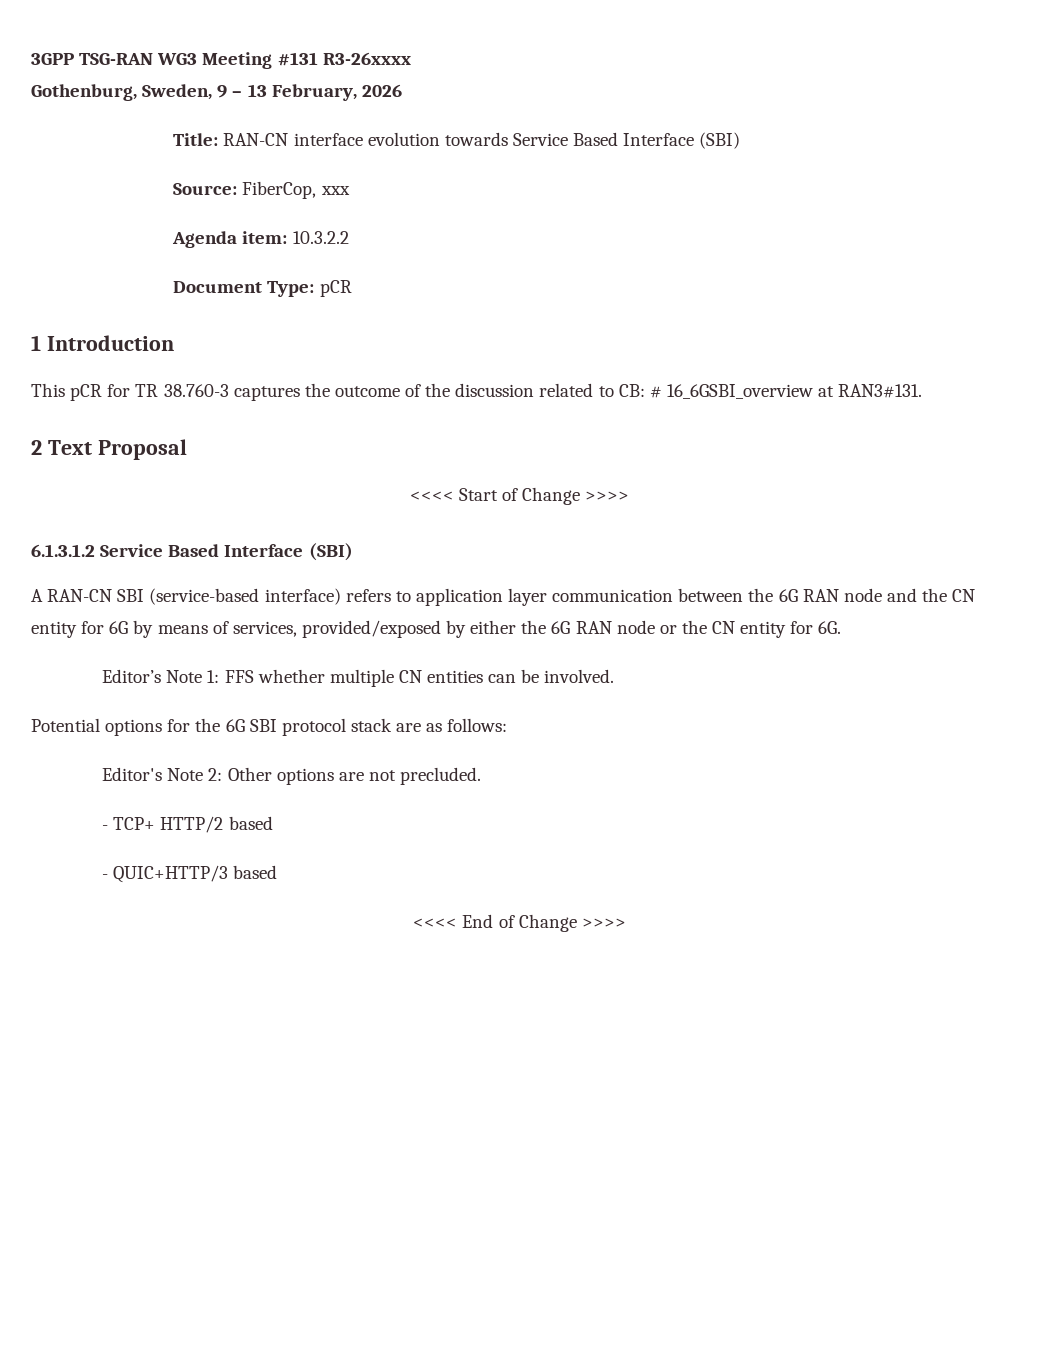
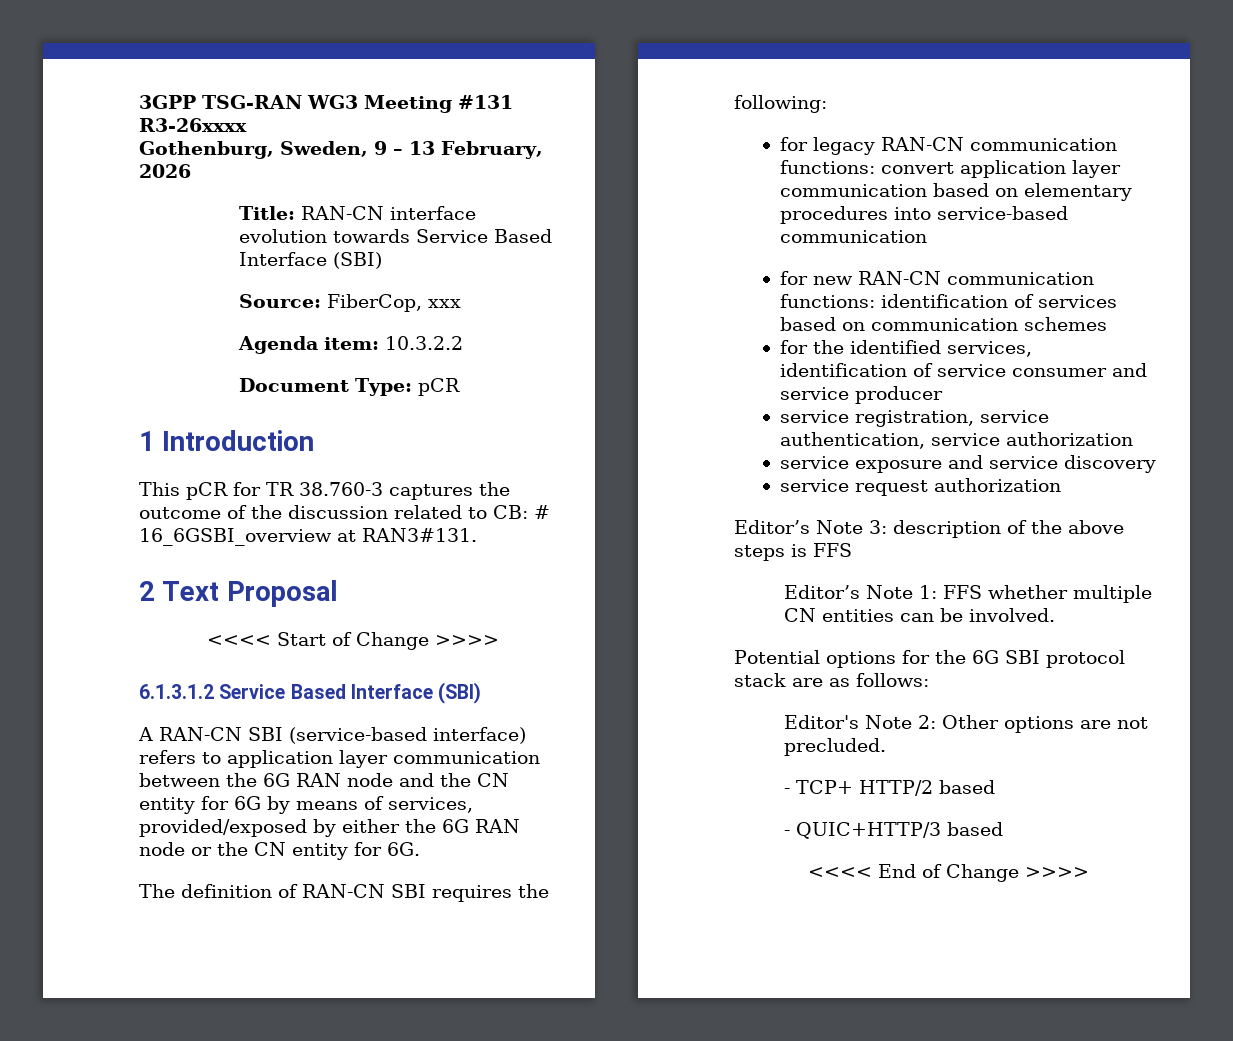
(842, 627) none -> [139,884,549,902] [734,95,827,113] [779,137,1117,155] [779,160,1121,178] [779,183,1132,201] [779,206,1068,224] [779,230,927,243] [779,271,1094,285] [779,294,1117,308] [779,317,1107,331] [779,340,1032,357] [779,363,1147,377] [779,386,943,404] [779,410,1049,427] [779,432,1133,449] [779,455,1156,473] [779,478,1061,496] [734,520,1124,538] [734,543,852,561] // The definition of RAN-CN SBI requires the following: // for legacy RAN-CN communication functions: convert application layer communication based on elementary procedures into service-based communication // for new RAN-CN communication functions: identification of services based on communication schemes // for the identified services, identification of service consumer and service producer // service registration, service authentication, service authorization // service exposure and service discovery // service request authorization // Editor’s Note 3: description of the above steps is FFS

